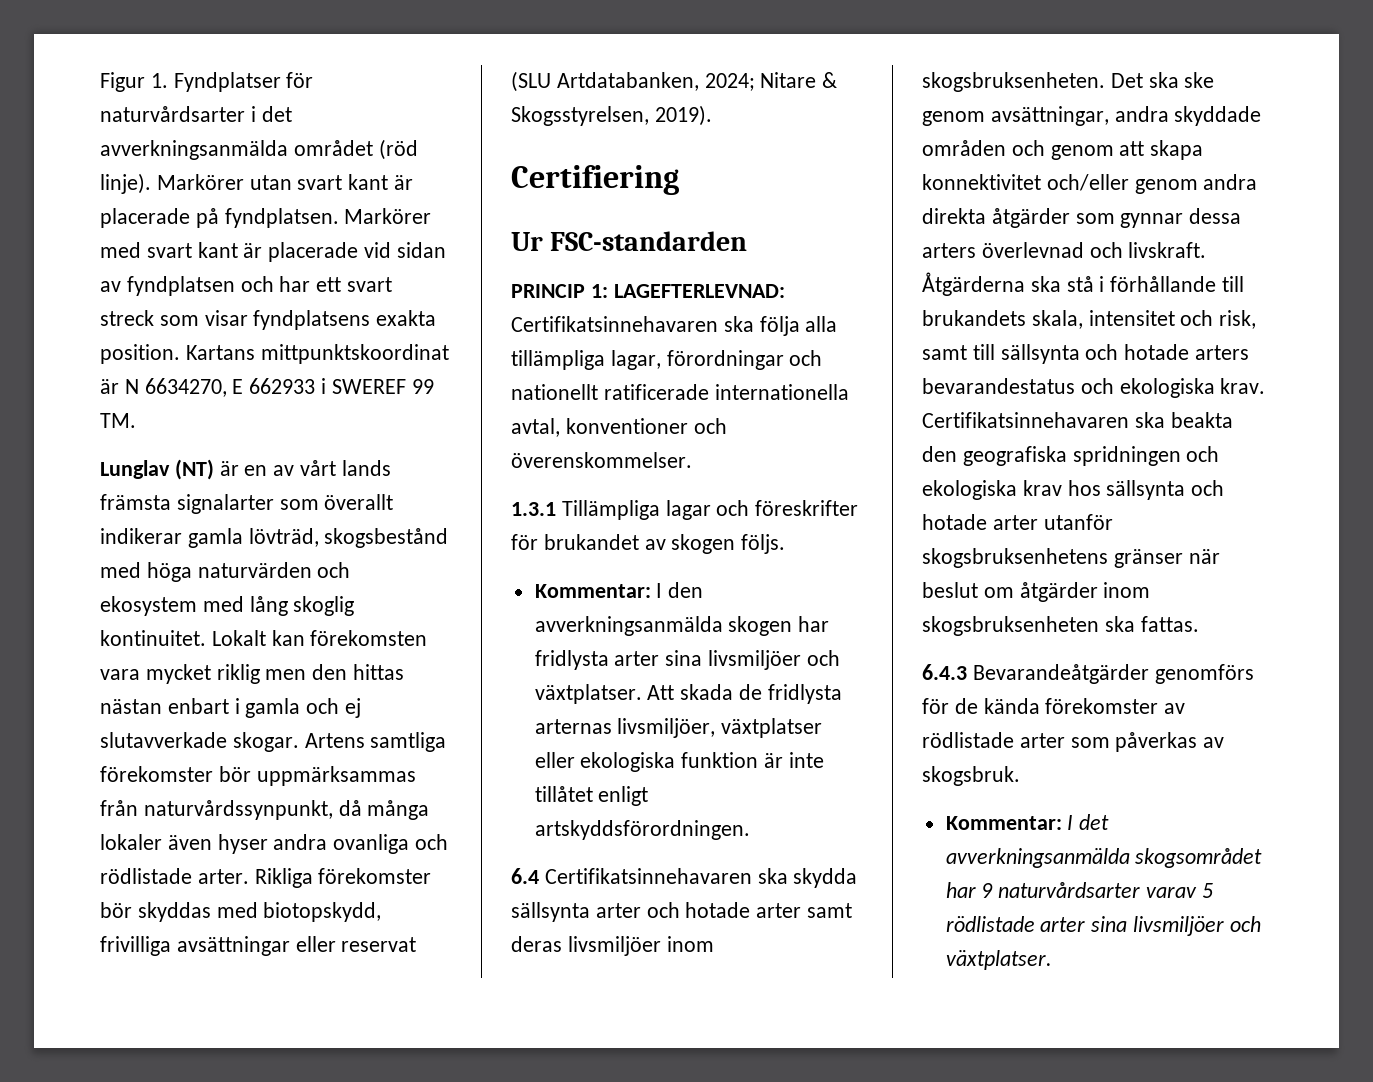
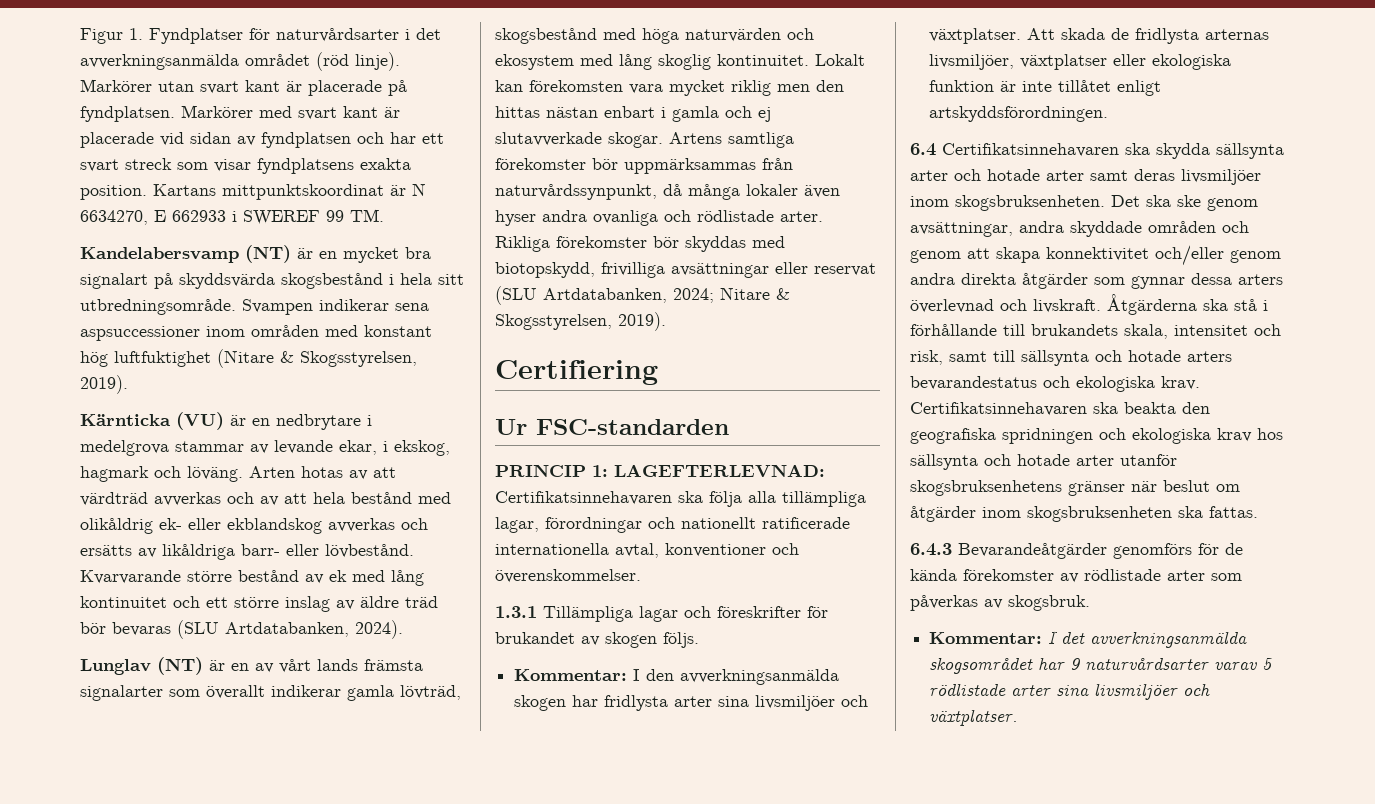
(136, 420) none -> [80,245,431,263] [80,273,464,289] [80,299,429,315] [80,325,432,341] [80,349,417,368] [80,375,128,394] [80,412,372,430] [80,440,450,456] [80,466,396,482] [80,492,451,506] [80,518,428,534] [80,544,414,560] [80,570,424,586] [80,596,438,612] [80,620,403,639] // Kandelabersvamp (NT) är en mycket bra signalart på skyddsvärda skogsbestånd i hela sitt utbredningsområde. Svampen indikerar sena aspsuccessioner inom områden med konstant hög luftfuktighet (Nitare & Skogsstyrelsen, 2019). // Kärnticka (VU) är en nedbrytare i medelgrova stammar av levande ekar, i ekskog, hagmark och löväng. Arten hotas av att värdträd avverkas och av att hela bestånd med olikåldrig ek- eller ekblandskog avverkas och ersätts av likåldriga barr- eller lövbestånd. Kvarvarande större bestånd av ek med lång kontinuitet och ett större inslag av äldre träd bör bevaras (SLU Artdatabanken, 2024).

